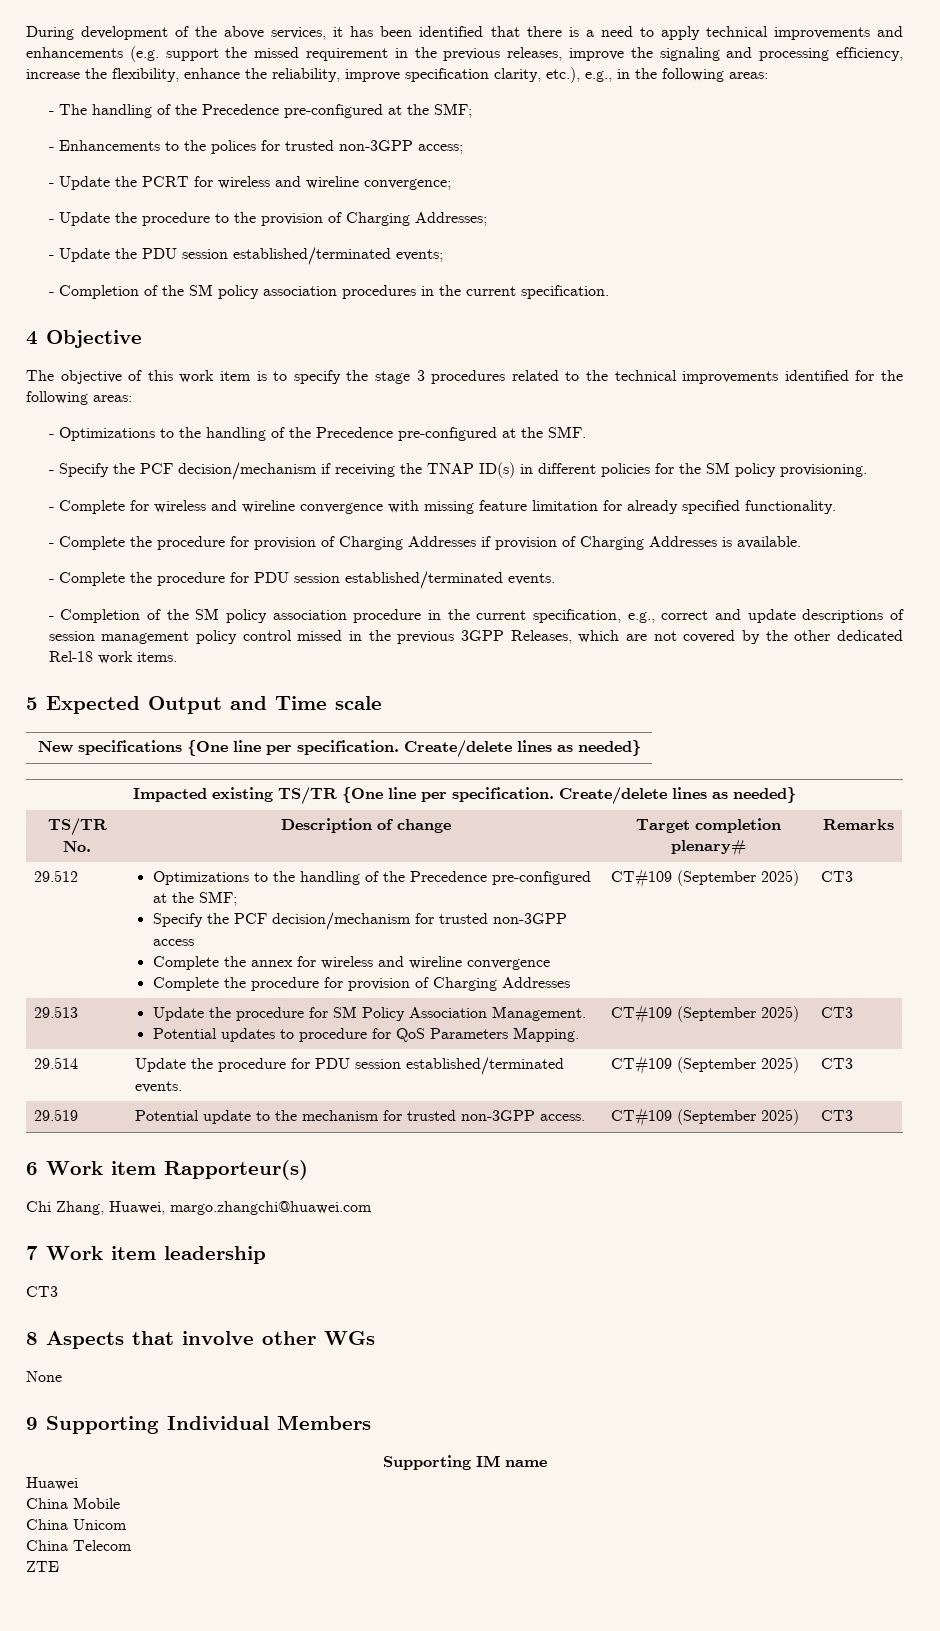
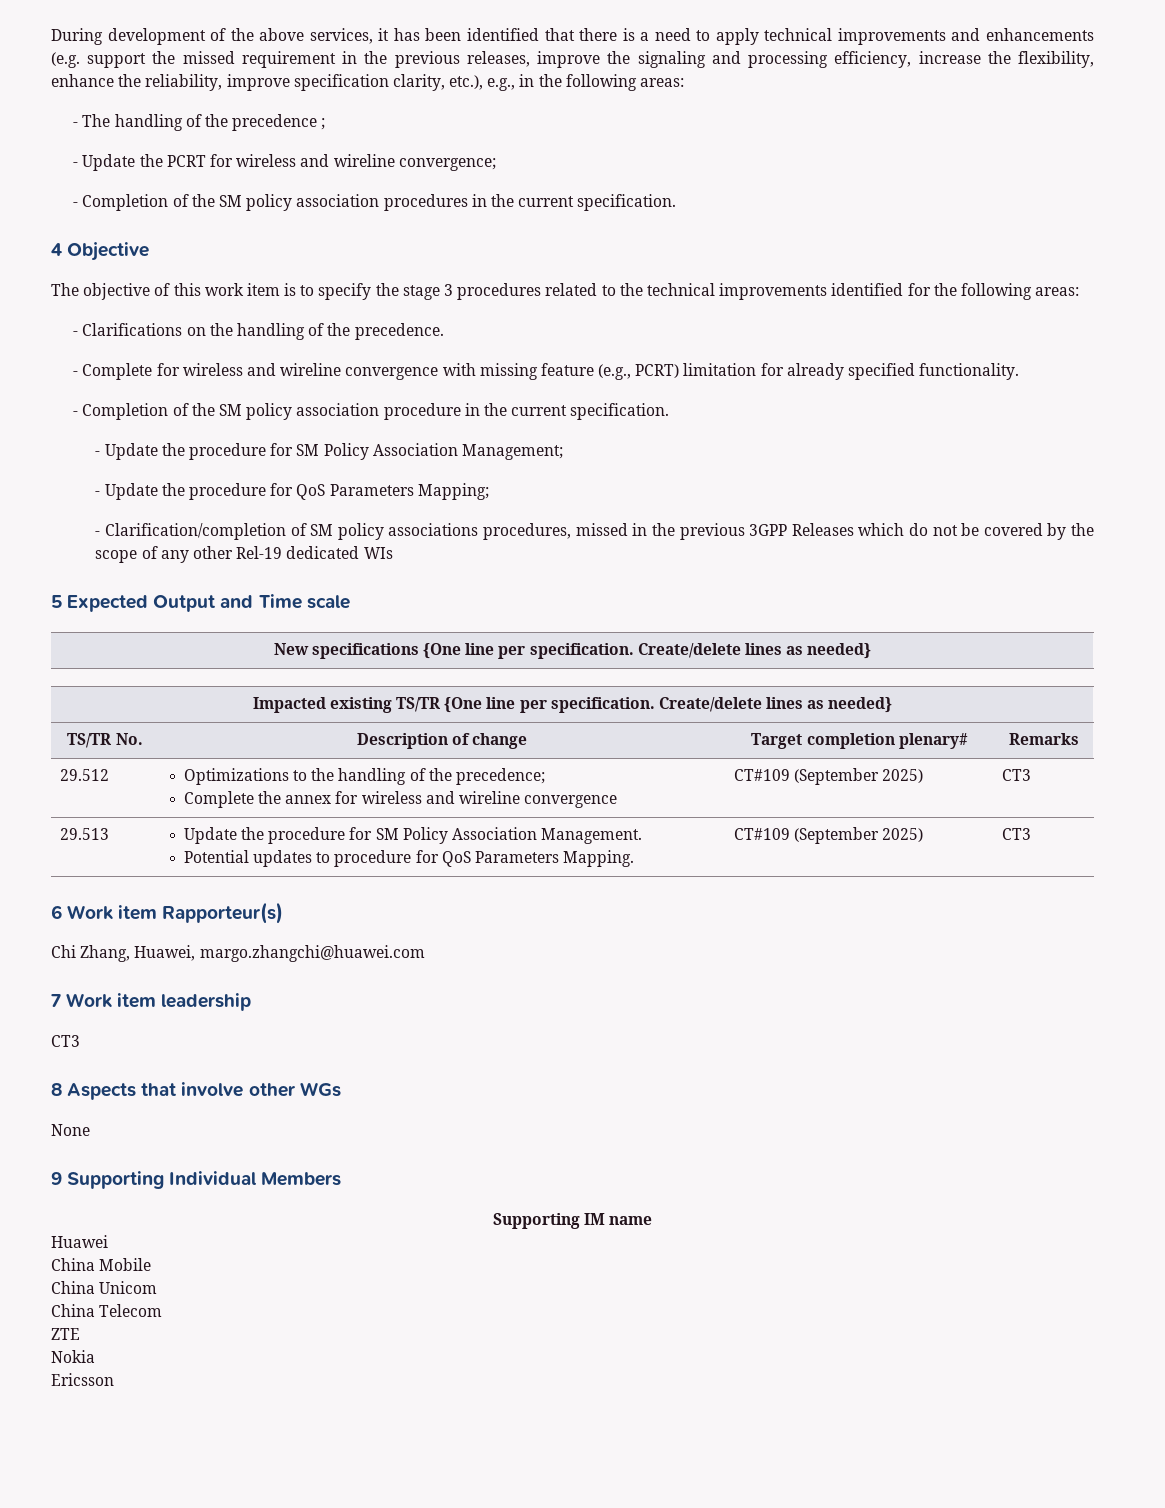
[201,103,472,118] [48,140,463,154] Precedence pre-configured at the SMF; // - Enhancements to the polices for trusted non-3GPP access; -> [232,114,326,131] precedence ;
[48,212,487,226] [48,247,443,265] // - Update the procedure to the provision of Charging Addresses; // - Update the PDU session established/terminated events; -> (496, 164) none
[58,426,586,441] [48,462,867,480] Optimizations to the handling of the Precedence pre-configured at the SMF. // - Specify the PCF decision/mechanism if receiving the TNAP ID(s) in different policies for the SM policy provisioning. -> [82,323,444,340] Clarifications on the handling of the precedence.
(527, 505) none -> [598,364,680,380] (e.g., PCRT)
[48,536,801,550] [48,571,555,589] // - Complete the procedure for provision of Charging Addresses if provision of Charging Addresses is available. // - Complete the procedure for PDU session established/terminated events. -> (1020, 371) none
[532,609,905,623] [48,630,292,644] specification, e.g., correct and update descriptions of session management policy control -> [570,403,670,420] [95,443,563,460] [95,483,489,500] [95,523,572,540] specification. // - Update the procedure for SM Policy Association Management; // - Update the procedure for QoS Parameters Mapping; // - Clarification/completion of SM policy associations procedures,
[510,630,904,644] [48,651,177,664] Releases, which are not covered by the other dedicated Rel-18 work items. -> [791,523,1095,540] [95,546,393,563] Releases which do not be covered by the scope of any other Rel-19 dedicated WIs
[409,871,591,885] [152,891,237,906] [152,912,567,930] [152,939,194,946] Precedence pre-configured at the SMF; // Specify the PCF decision/mechanism for trusted non-3GPP access -> [455,768,545,785] precedence;
[152,977,570,991] // Complete the procedure for provision of Charging Addresses -> (618, 801) none
[34,1057,79,1069] [135,1057,565,1075] [135,1081,183,1093] [611,1055,800,1075] [821,1058,854,1069] [34,1109,79,1121] [135,1110,586,1124] [611,1107,800,1127] [821,1110,854,1121] // 29.514 | Update the procedure for PDU session established/terminated events. | CT#109 (September 2025) | CT3 // 29.519 | Potential update to the mechanism for trusted non-3GPP access. | CT#109 (September 2025) | CT3 -> (1031, 834) none
(59, 1566) none -> [51,1350,95,1363] [51,1373,114,1386] // Nokia // Ericsson

